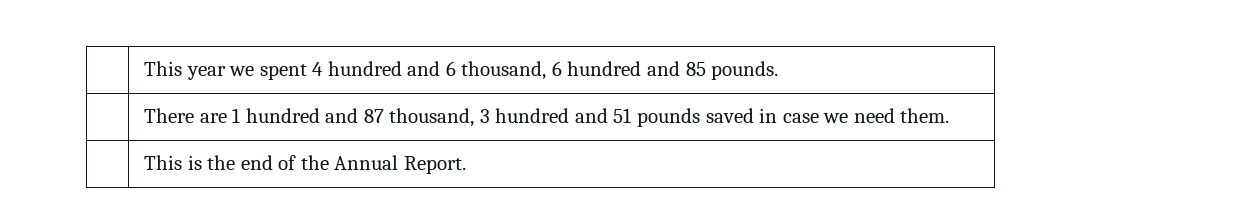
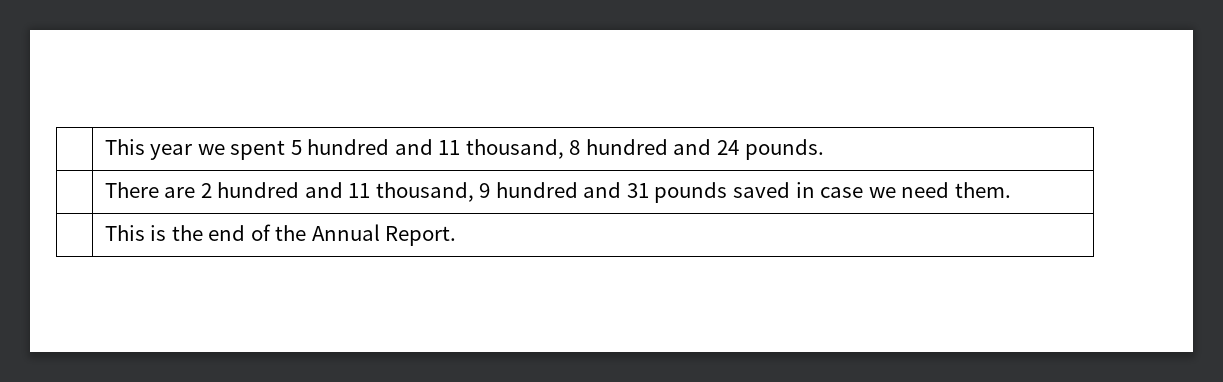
[312,61,706,80] 4 hundred and 6 thousand, 6 hundred and 85 -> [290,139,739,159] 5 hundred and 11 thousand, 8 hundred and 24
[232,108,632,127] 1 hundred and 87 thousand, 3 hundred and 51 -> [200,182,649,202] 2 hundred and 11 thousand, 9 hundred and 31

